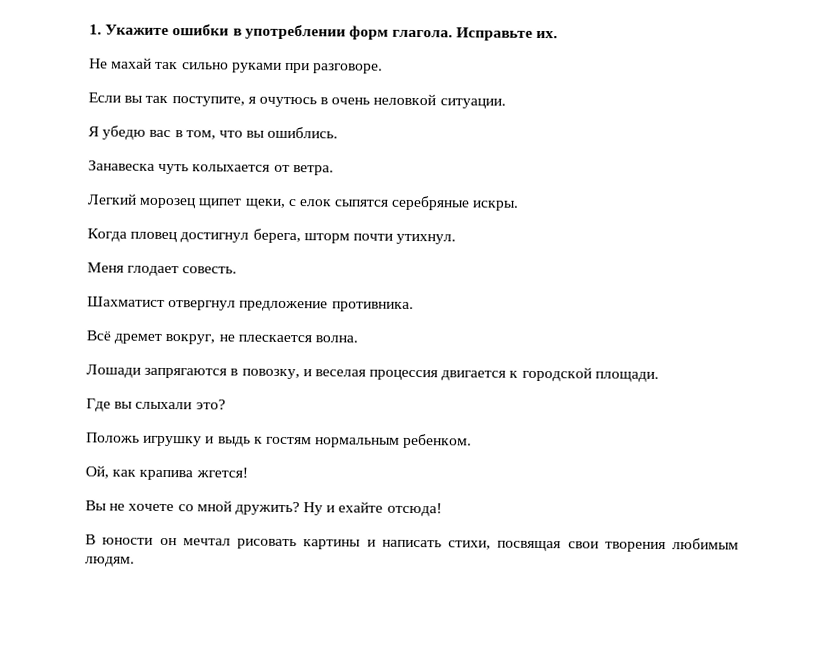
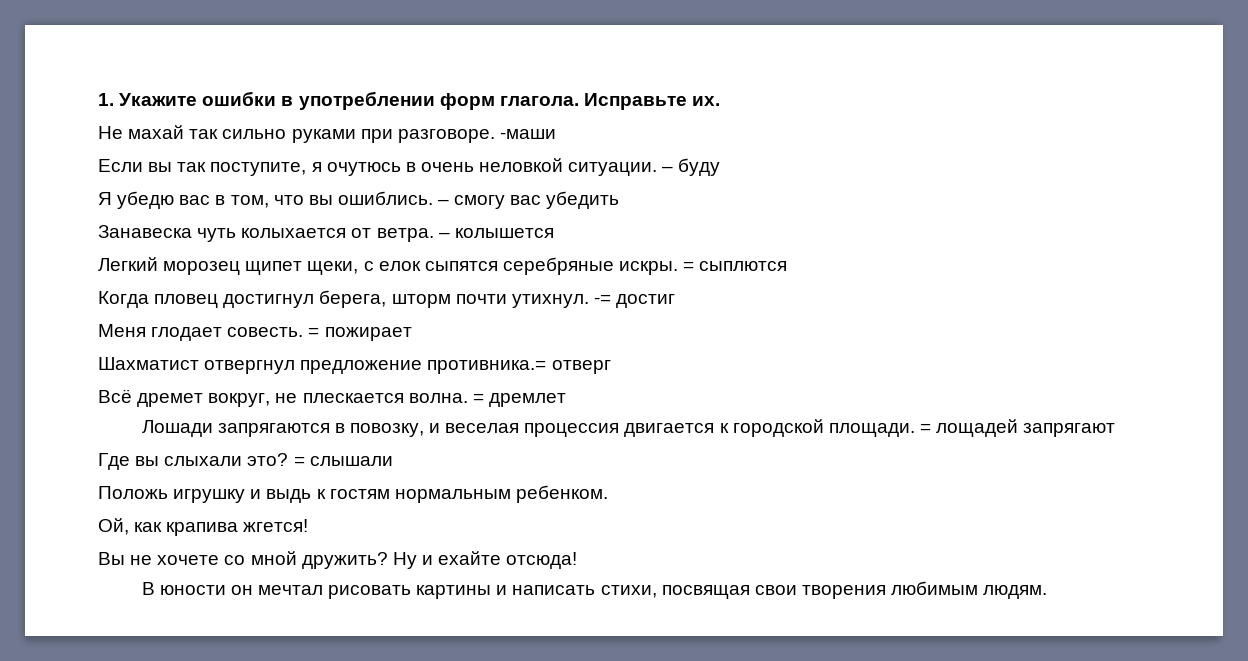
(384, 68) none -> [499,129,556,139] -маши
(506, 103) none -> [662,158,721,176] – буду
(339, 132) none -> [438,191,620,209] – смогу вас убедить
(334, 170) none -> [438,228,554,238] – колышется
(520, 205) none -> [683,261,788,271] = сыплются
(457, 239) none -> [593,294,676,308] -= достиг
(238, 270) none -> [308,327,412,341] = пожирает
[331,301,414,312] противника. -> [427,360,611,374] противника.= отверг
(358, 339) none -> [472,393,566,407] = дремлет
(659, 376) none -> [920,419,1116,437] = лощадей запрягают
(226, 404) none -> [293,456,393,466] = слышали

